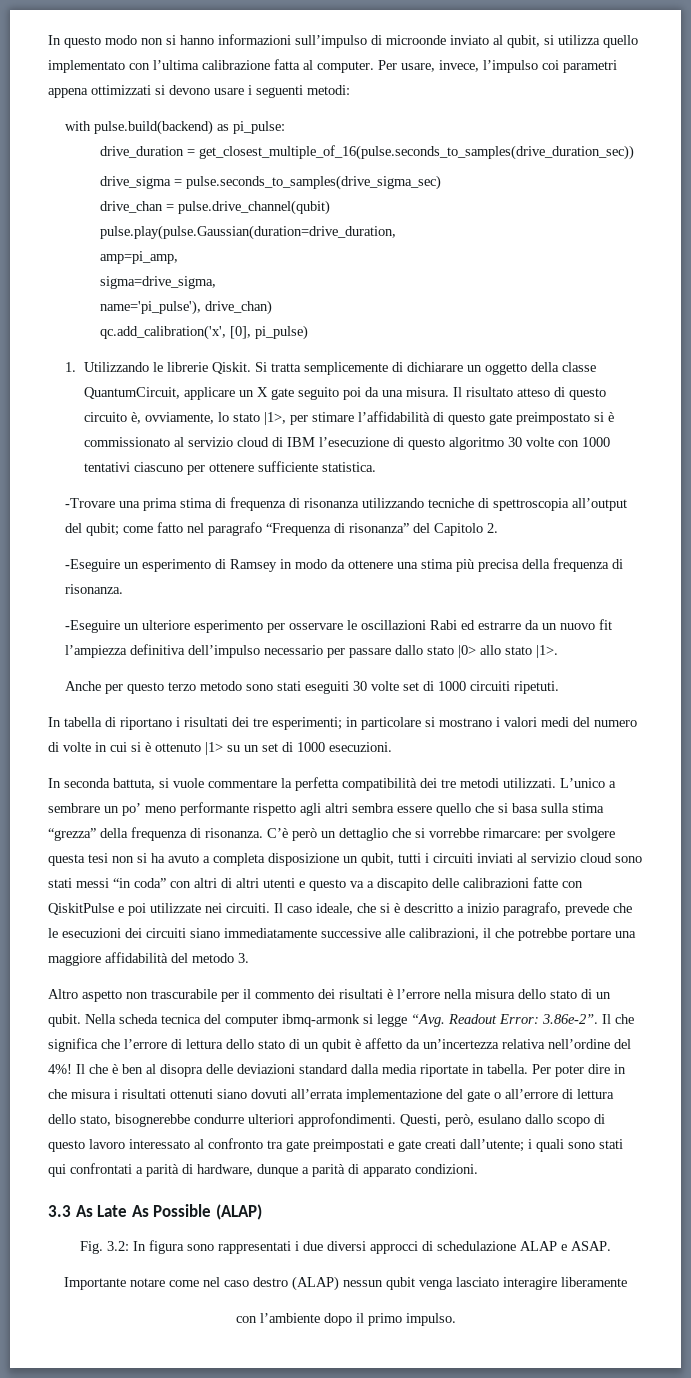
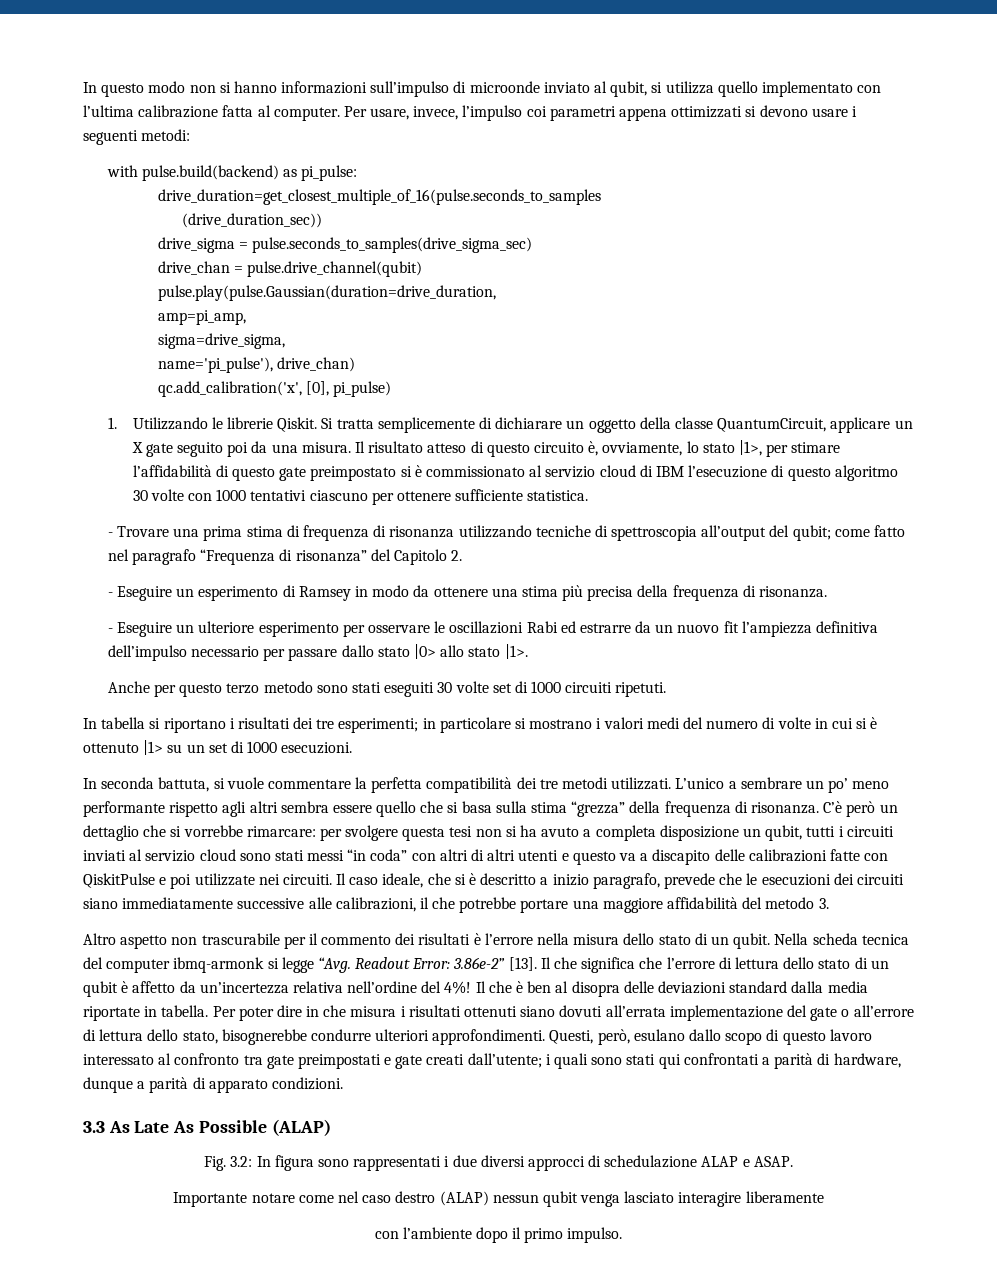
[100,145,635,160] drive_duration = get_closest_multiple_of_16(pulse.seconds_to_samples(drive_duration_sec)) -> [157,189,601,205] [182,213,323,228] drive_duration=get_closest_multiple_of_16(pulse.seconds_to_samples // (drive_duration_sec))
[65,498,116,508] -Trovare -> [107,526,170,537] - Trovare
[65,559,121,572] -Eseguire -> [107,586,173,601] - Eseguire
[65,620,121,633] -Eseguire -> [107,622,173,637] - Eseguire
[105,717,116,727] di -> [149,718,161,729] si
[542,1014,598,1024] 3.86e-2”. -> [453,957,537,971] 3.86e-2” [13].

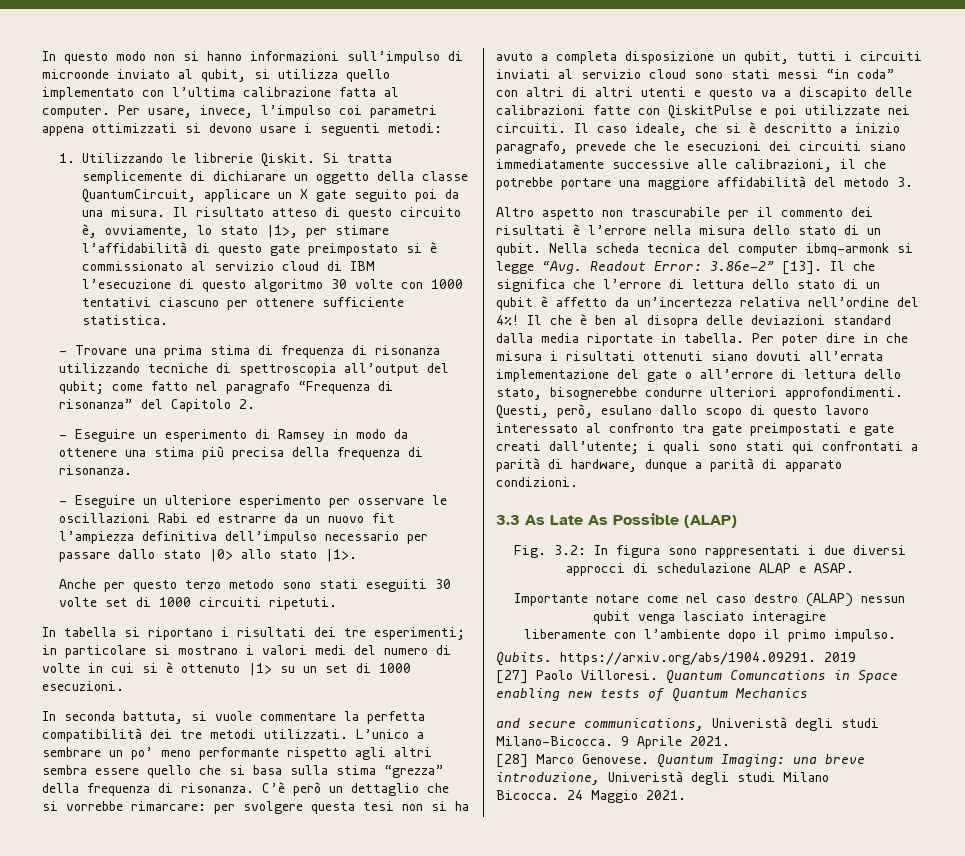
[106,165,358,181] [157,189,601,205] [182,213,323,228] [157,237,532,253] [157,261,422,277] [157,285,496,301] [157,310,246,325] [157,333,285,349] [157,357,355,373] [157,381,391,397] // with pulse.build(backend) as pi_pulse: // drive_duration=get_closest_multiple_of_16(pulse.seconds_to_samples // (drive_duration_sec)) // drive_sigma = pulse.seconds_to_samples(drive_sigma_sec) // drive_chan = pulse.drive_channel(qubit) // pulse.play(pulse.Gaussian(duration=drive_duration, // amp=pi_amp, // sigma=drive_sigma, // name='pi_pulse'), drive_chan) // qc.add_calibration('x', [0], pi_pulse) -> (442, 128) none
(742, 1199) none -> (826, 617) //
(824, 1197) // -> (606, 634) none
(623, 1235) none -> [496,652,856,666] [496,670,898,684] [496,688,808,702] [496,717,879,731] [496,736,730,749] [496,754,865,768] [496,771,829,785] [496,790,686,803] // Qubits. https://arxiv.org/abs/1904.09291. 2019 // [27] Paolo Villoresi. Quantum Comuncations in Space enabling new tests of Quantum Mechanics // and secure communications, Univeristà degli studi Milano-Bicocca. 9 Aprile 2021. // [28] Marco Genovese. Quantum Imaging: una breve introduzione, Univeristà degli studi Milano // Bicocca. 24 Maggio 2021.

